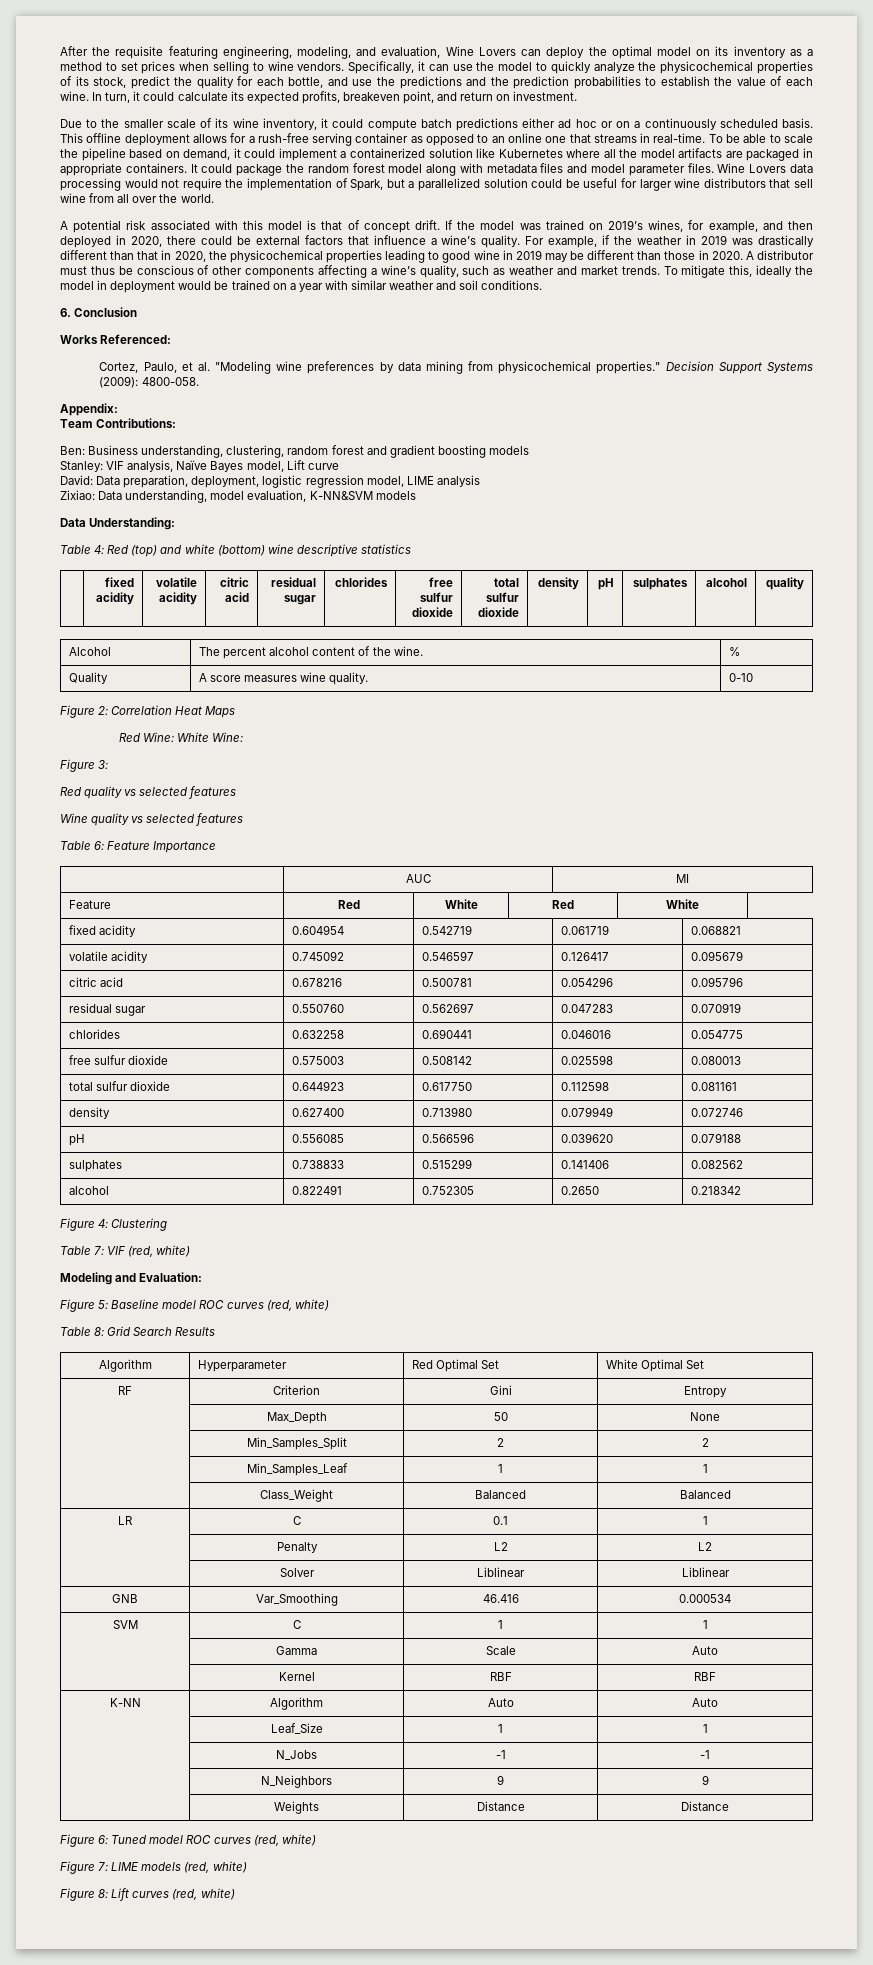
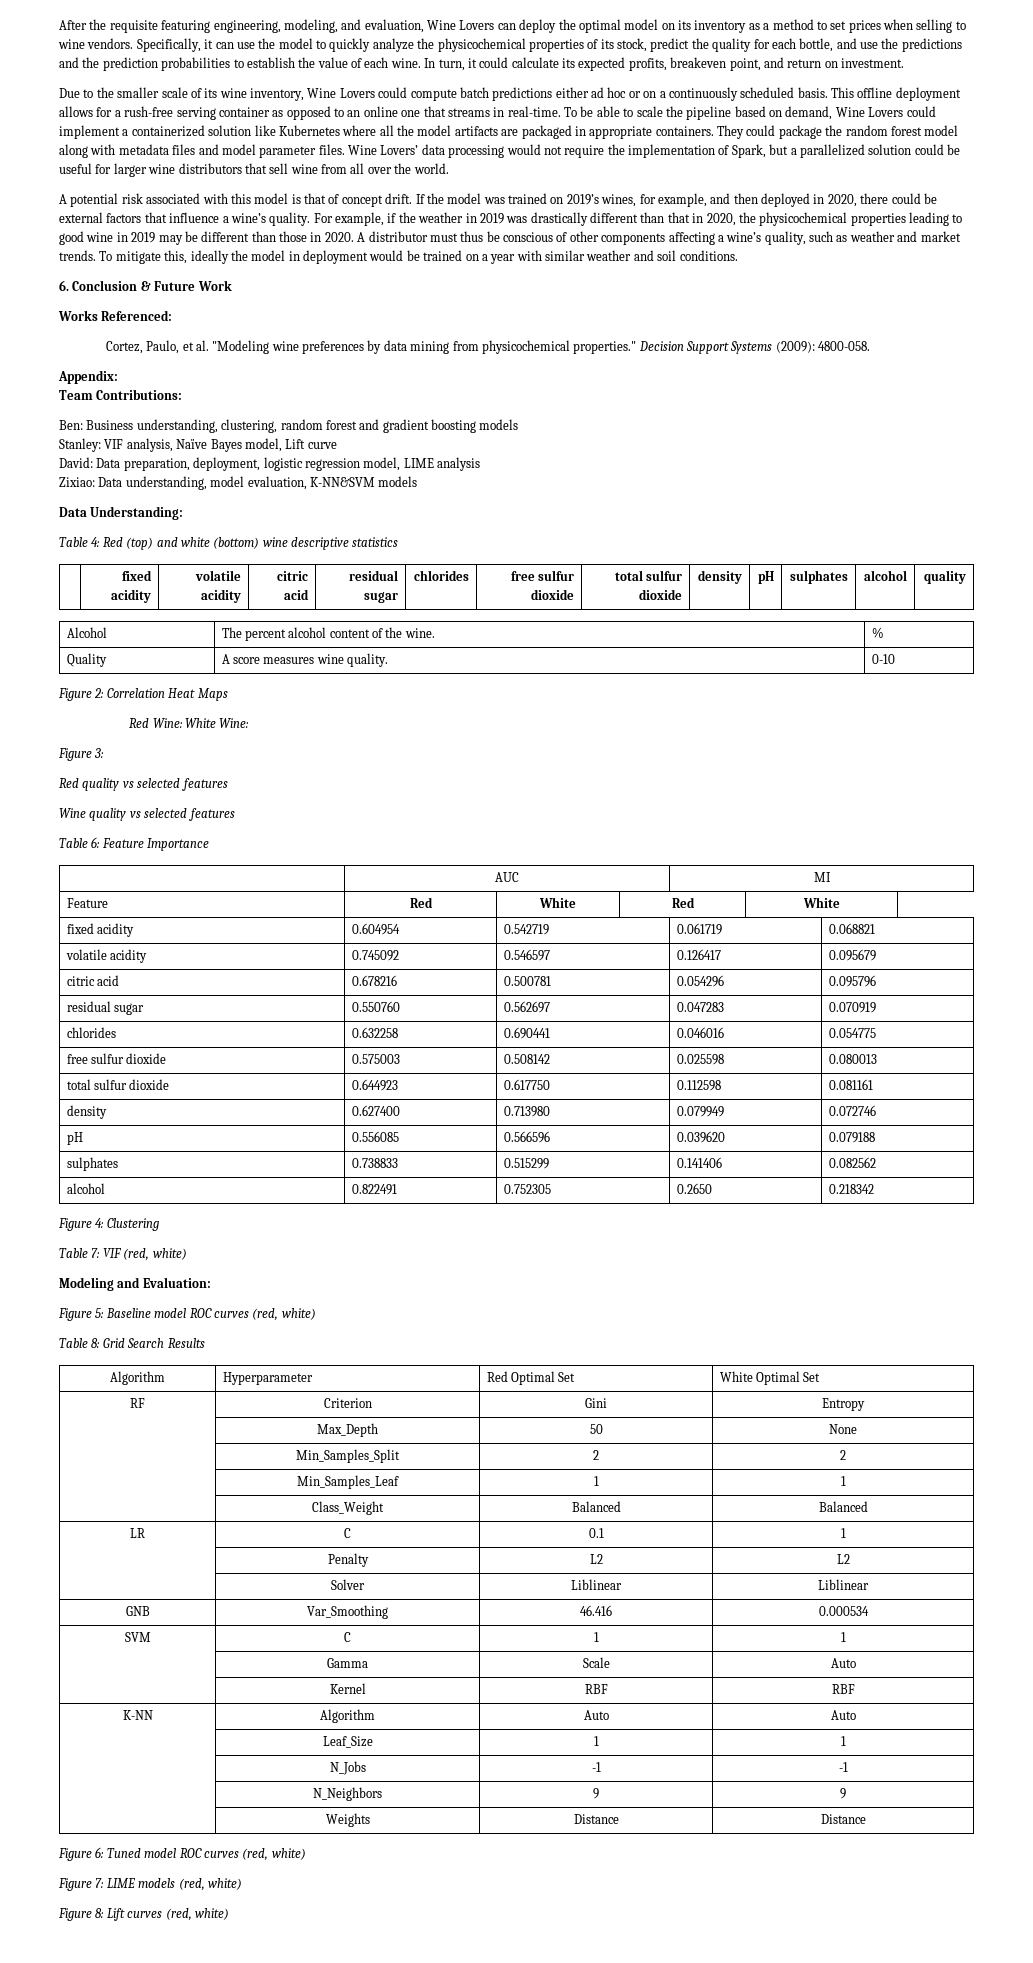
[321,118,329,128] it -> [307,88,375,98] Wine Lovers
[233,148,241,158] it -> [835,107,904,117] Wine Lovers
[190,164,198,173] It -> [717,125,744,139] They
[749,164,787,173] Lovers -> [380,145,419,155] Lovers’
(138, 312) none -> [140,280,232,291] & Future Work

